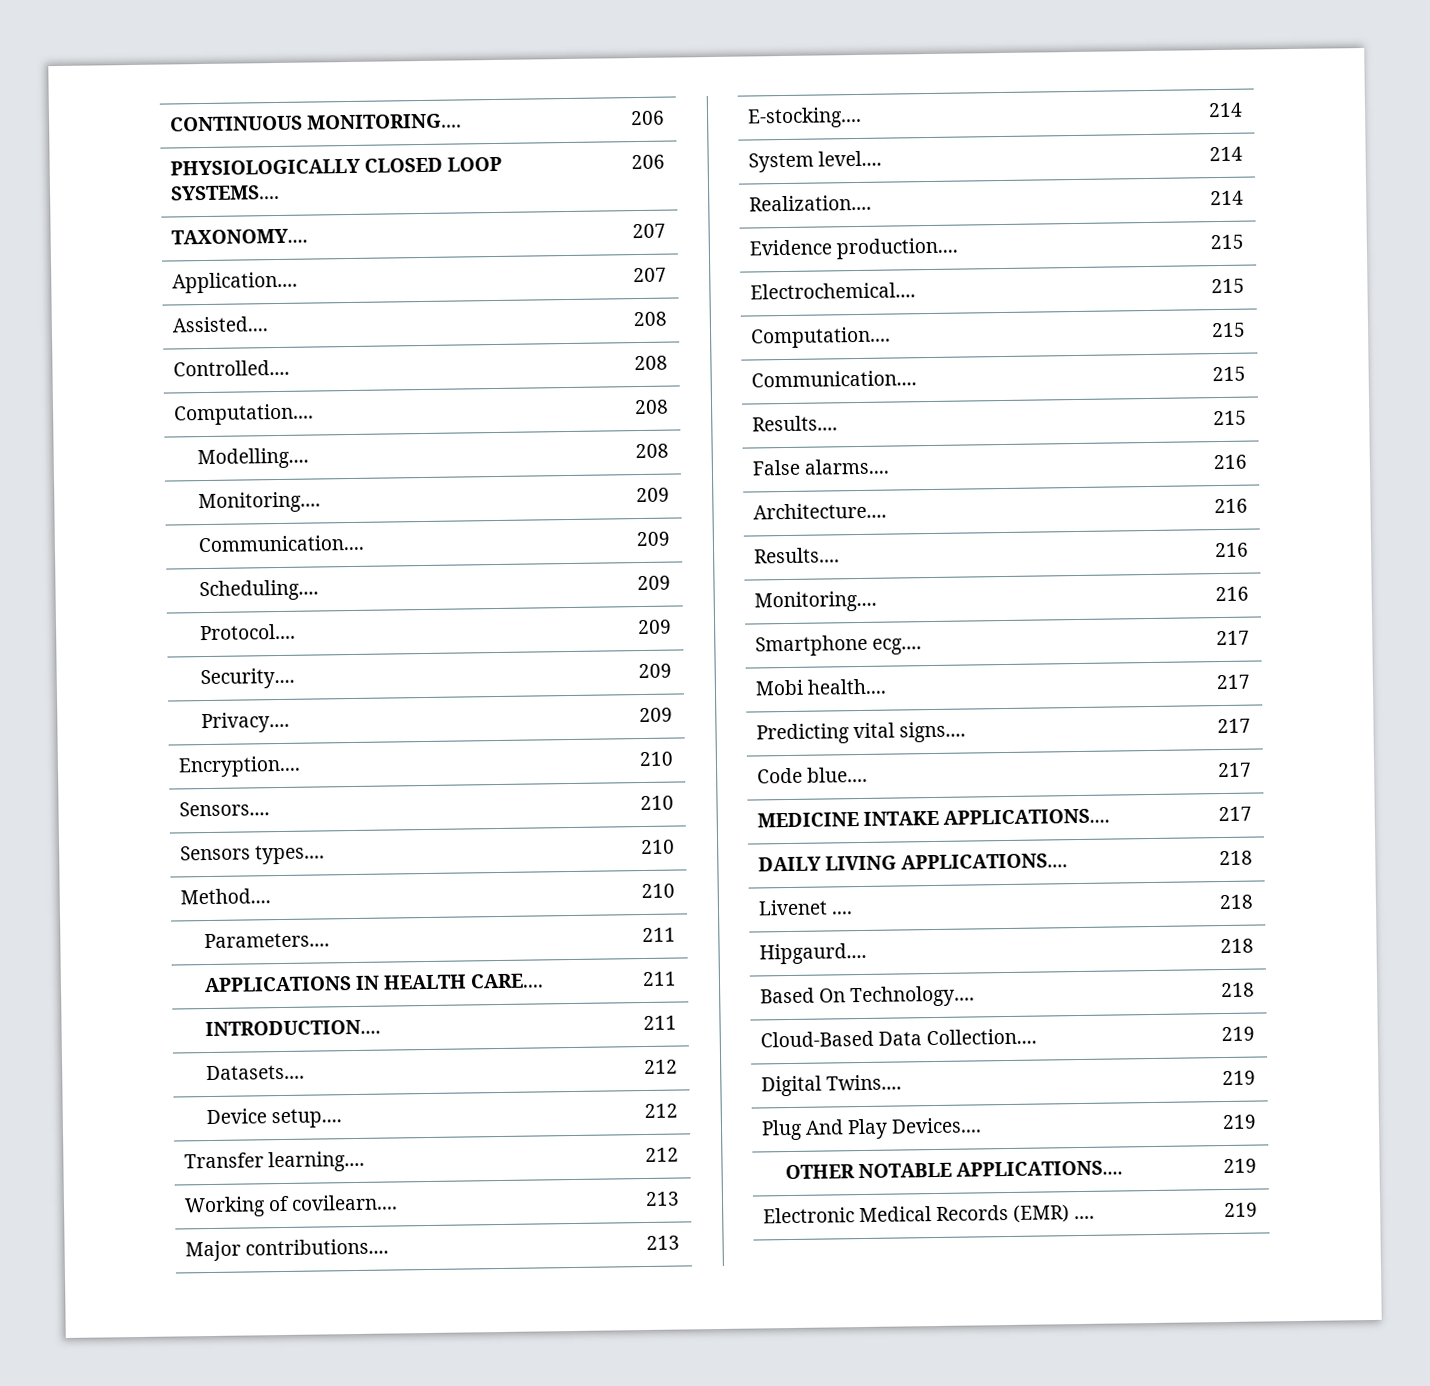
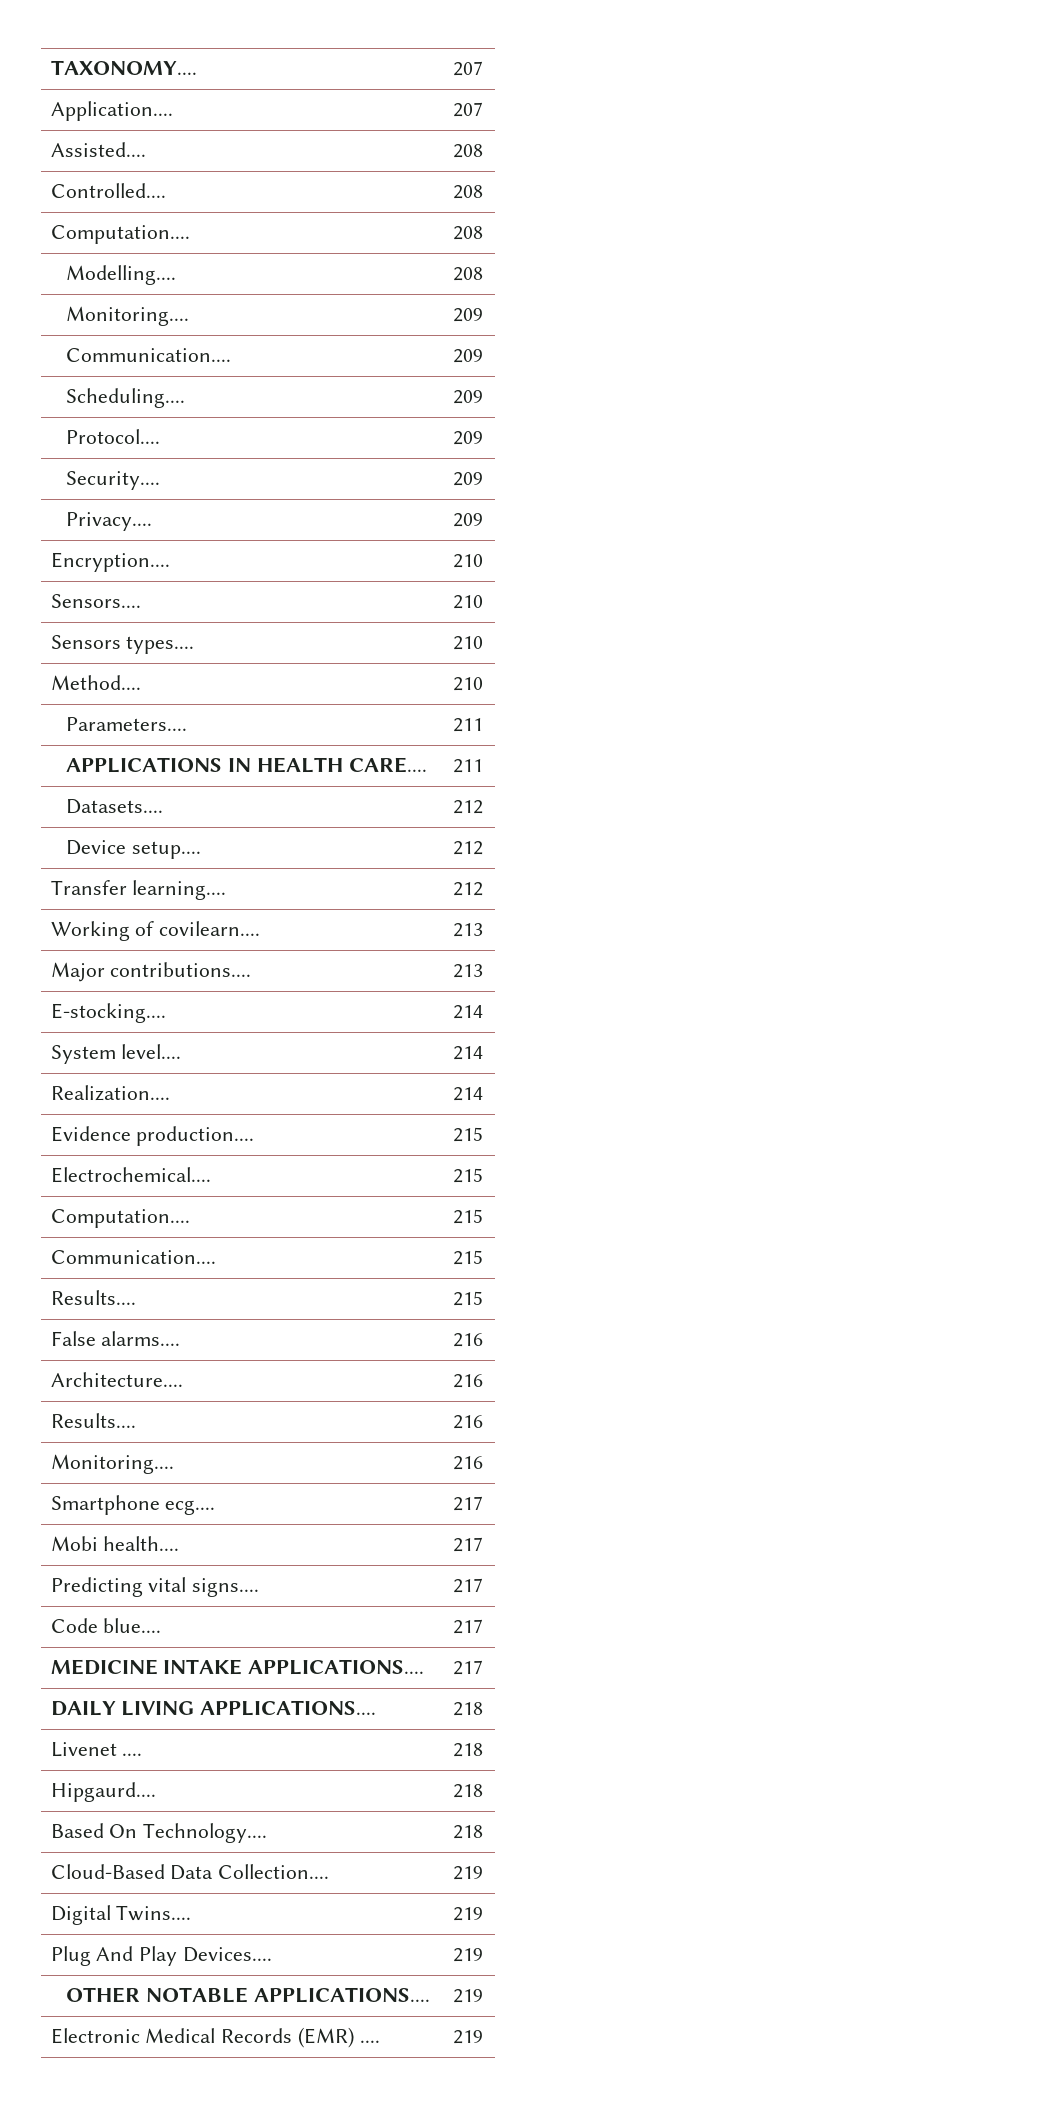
[169,113,462,132] [629,110,665,126] [169,156,502,176] [169,184,280,201] [630,154,665,170] CONTINUOUS MONITORING.... | 206 // PHYSIOLOGICALLY CLOSED LOOP SYSTEMS.... | 206 // -> (50, 67) none
[204,1019,381,1037] [642,1015,677,1031] // INTRODUCTION.... | 211 -> (483, 766) none

